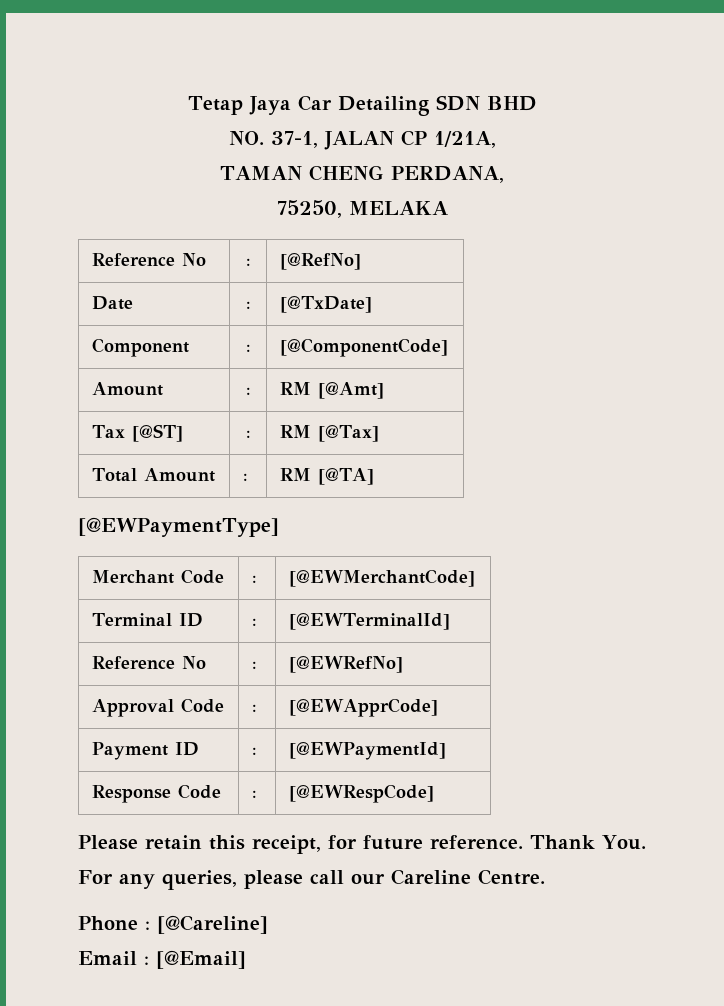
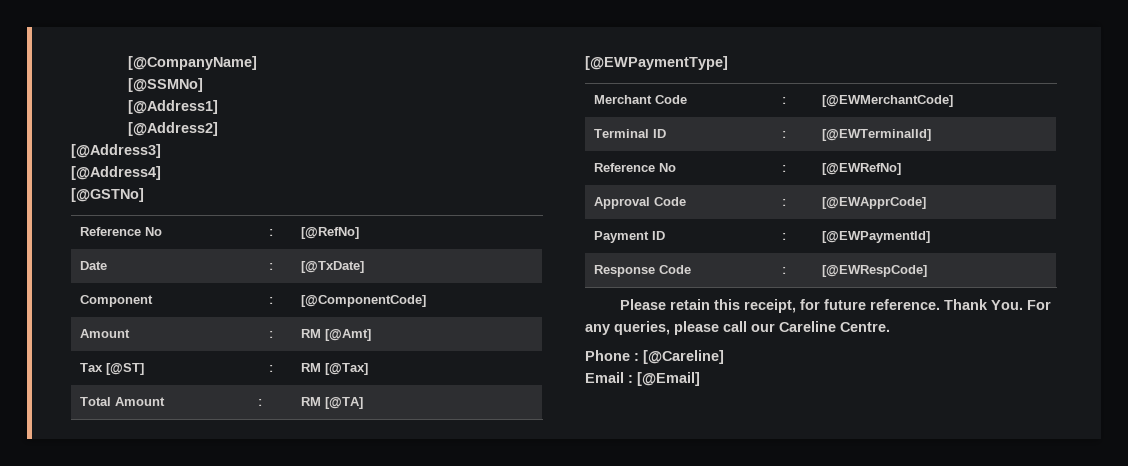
[187,95,537,116] [228,130,496,150] [220,165,504,183] [276,200,448,218] Tetap Jaya Car Detailing SDN BHD // NO. 37-1, JALAN CP 1/21A, // TAMAN CHENG PERDANA, // 75250, MELAKA -> [128,56,258,70] [128,78,204,92] [128,100,219,114] [128,122,219,136] [71,144,161,158] [71,166,161,180] [71,188,144,202] [@CompanyName] // [@SSMNo] // [@Address1] // [@Address2] // [@Address3] // [@Address4] // [@GSTNo]

